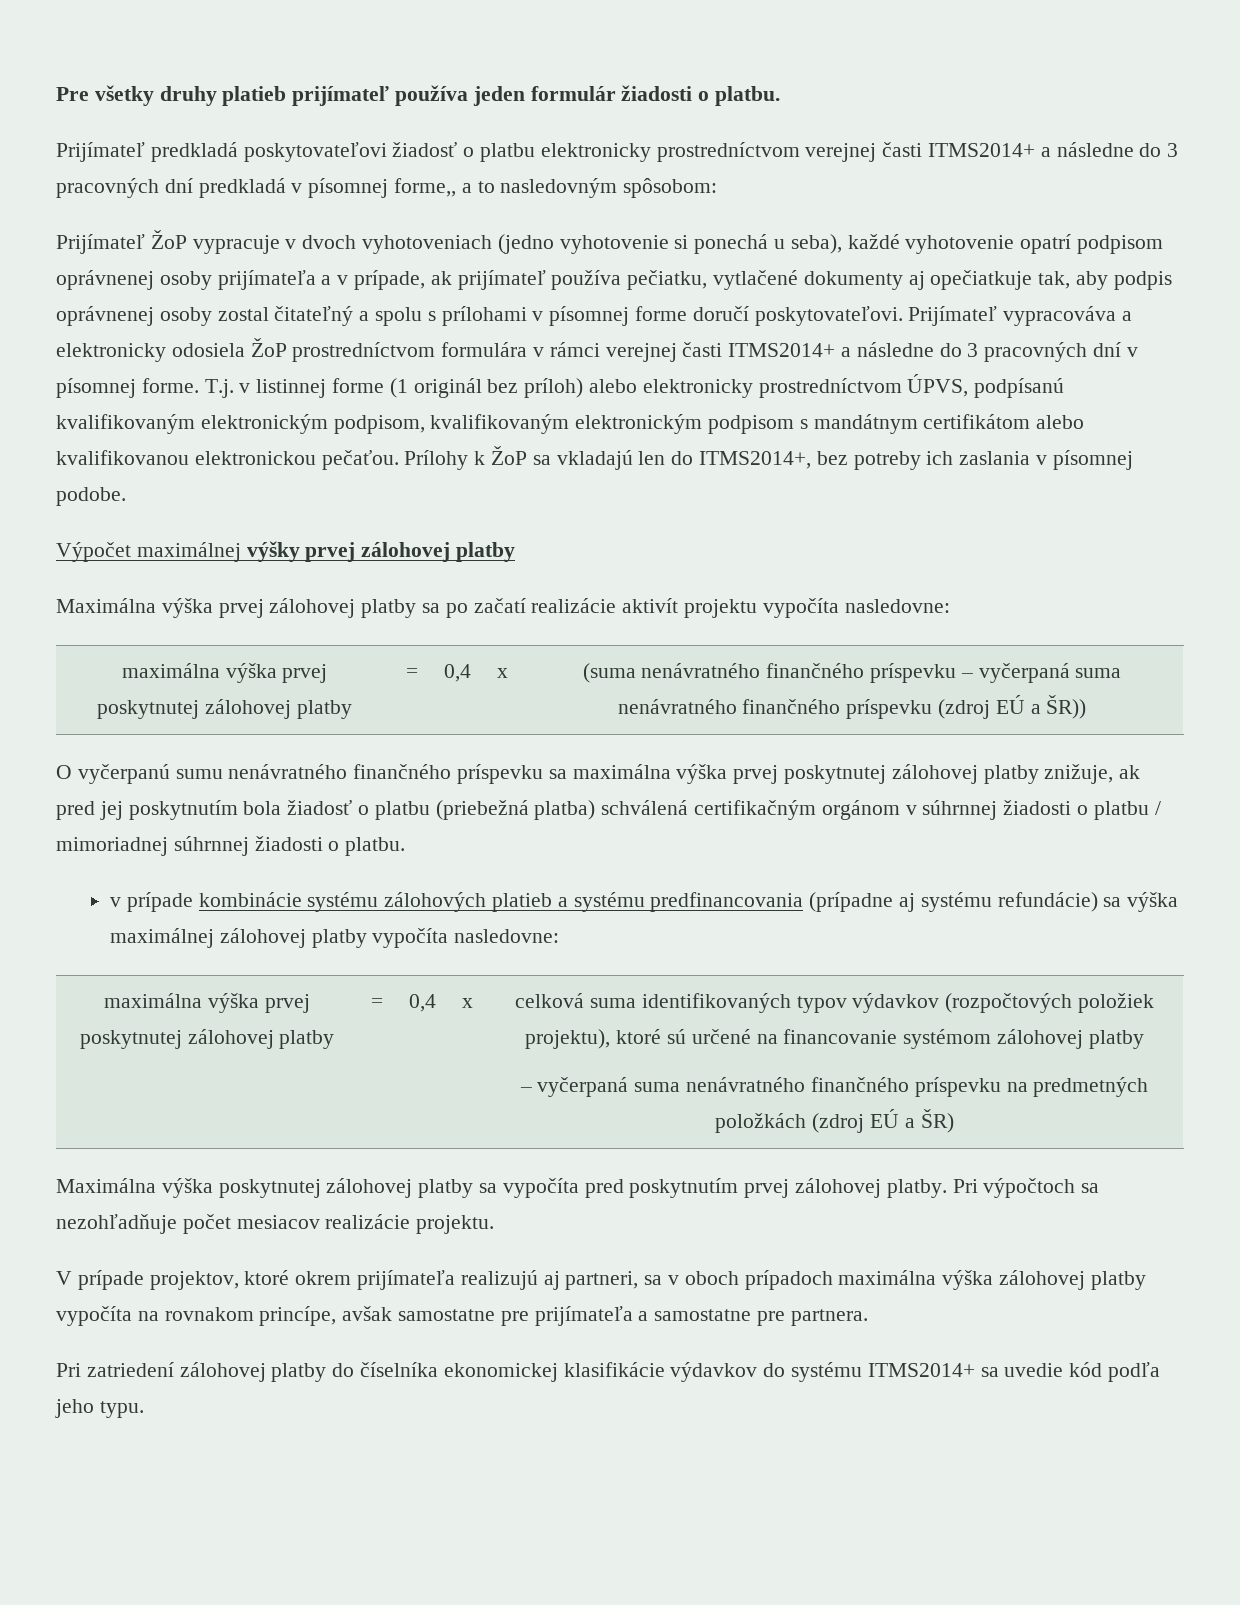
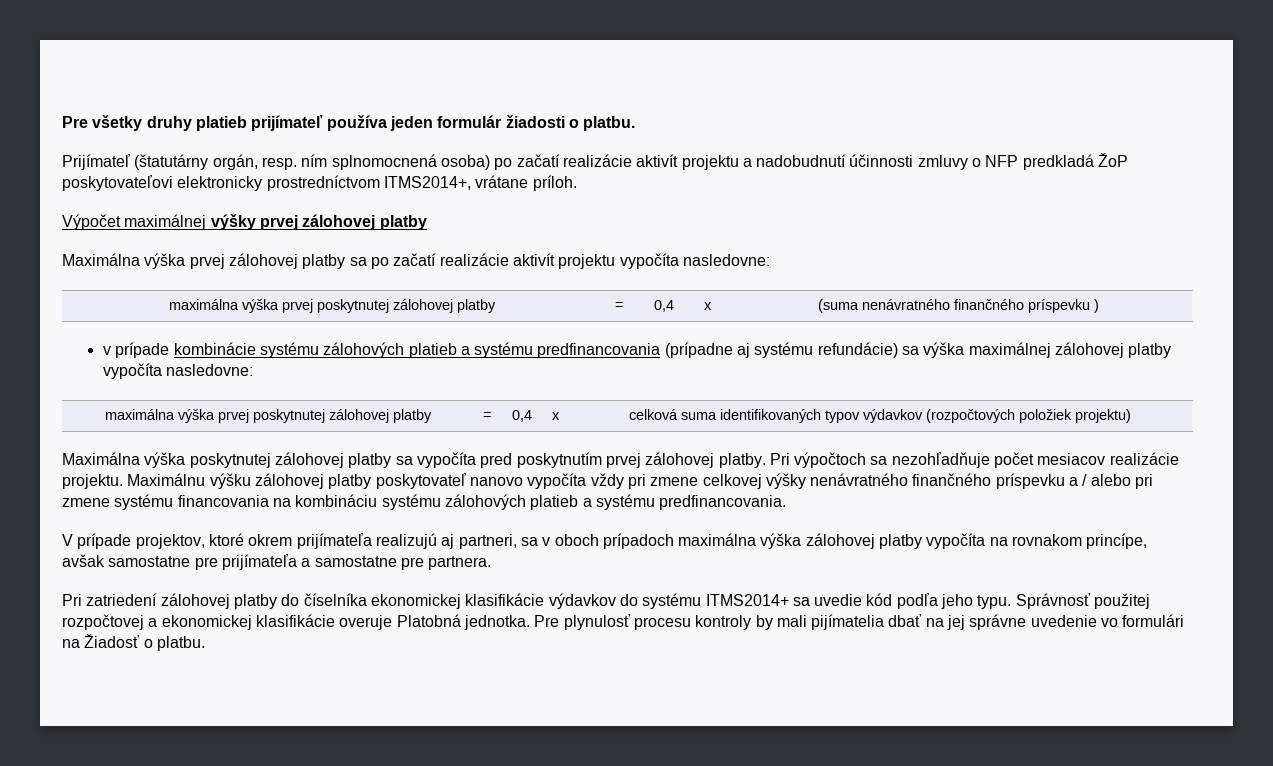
[150,142,1179,162] [56,178,718,198] [56,230,1164,254] [56,270,1172,290] [56,306,1133,326] [56,338,1138,362] [56,374,1065,398] [56,414,1085,434] [56,446,1133,470] [56,487,126,506] predkladá poskytovateľovi žiadosť o platbu elektronicky prostredníctvom verejnej časti ITMS2014+ a následne do 3 pracovných dní predkladá v písomnej forme,, a to nasledovným spôsobom: // Prijímateľ ŽoP vypracuje v dvoch vyhotoveniach (jedno vyhotovenie si ponechá u seba), každé vyhotovenie opatrí podpisom oprávnenej osoby prijímateľa a v prípade, ak prijímateľ používa pečiatku, vytlačené dokumenty aj opečiatkuje tak, aby podpis oprávnenej osoby zostal čitateľný a spolu s prílohami v písomnej forme doručí poskytovateľovi. Prijímateľ vypracováva a elektronicky odosiela ŽoP prostredníctvom formulára v rámci verejnej časti ITMS2014+ a následne do 3 pracovných dní v písomnej forme. T.j. v listinnej forme (1 originál bez príloh) alebo elektronicky prostredníctvom ÚPVS, podpísanú kvalifikovaným elektronickým podpisom, kvalifikovaným elektronickým podpisom s mandátnym certifikátom alebo kvalifikovanou elektronickou pečaťou. Prílohy k ŽoP sa vkladajú len do ITMS2014+, bez potreby ich zaslania v písomnej podobe. -> [134,153,1129,170] [62,175,577,191] (štatutárny orgán, resp. ním splnomocnená osoba) po začatí realizácie aktivít projektu a nadobudnutí účinnosti zmluvy o NFP predkladá ŽoP poskytovateľovi elektronicky prostredníctvom ITMS2014+, vrátane príloh.
[960,663,1122,683] [617,695,1087,719] [56,764,1141,784] [56,800,1161,820] [56,836,406,856] – vyčerpaná suma nenávratného finančného príspevku (zdroj EÚ a ŠR)) // O vyčerpanú sumu nenávratného finančného príspevku sa maximálna výška prvej poskytnutej zálohovej platby znižuje, ak pred jej poskytnutím bola žiadosť o platbu (priebežná platba) schválená certifikačným orgánom v súhrnnej žiadosti o platbu / mimoriadnej súhrnnej žiadosti o platbu. -> [1094,299,1099,313] )
[525,1029,1144,1049] [519,1077,1149,1097] [715,1109,954,1133] projektu), ktoré sú určené na financovanie systémom zálohovej platby // – vyčerpaná suma nenávratného finančného príspevku na predmetných položkách (zdroj EÚ a ŠR) -> [1075,409,1131,423] projektu)
(495, 1224) none -> [127,473,1154,489] [62,494,787,510] Maximálnu výšku zálohovej platby poskytovateľ nanovo vypočíta vždy pri zmene celkovej výšky nenávratného finančného príspevku a / alebo pri zmene systému financovania na kombináciu systému zálohových platieb a systému predfinancovania.
(144, 1409) none -> [1015,593,1151,609] [62,614,1185,630] [62,634,205,651] Správnosť použitej rozpočtovej a ekonomickej klasifikácie overuje Platobná jednotka. Pre plynulosť procesu kontroly by mali pijímatelia dbať na jej správne uvedenie vo formulári na Žiadosť o platbu.

